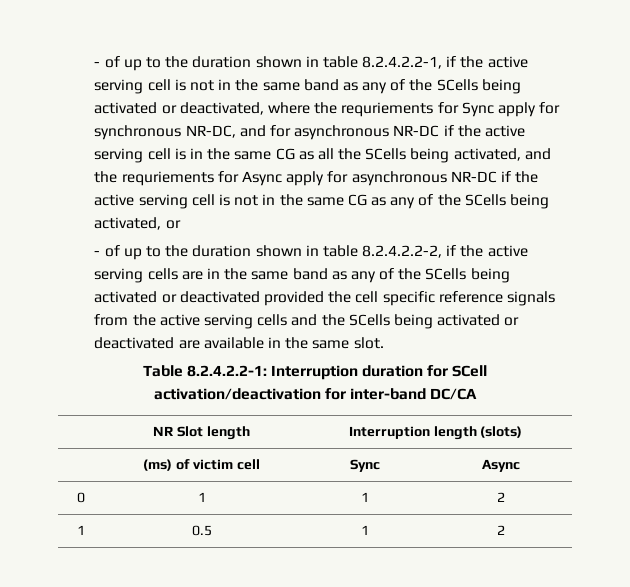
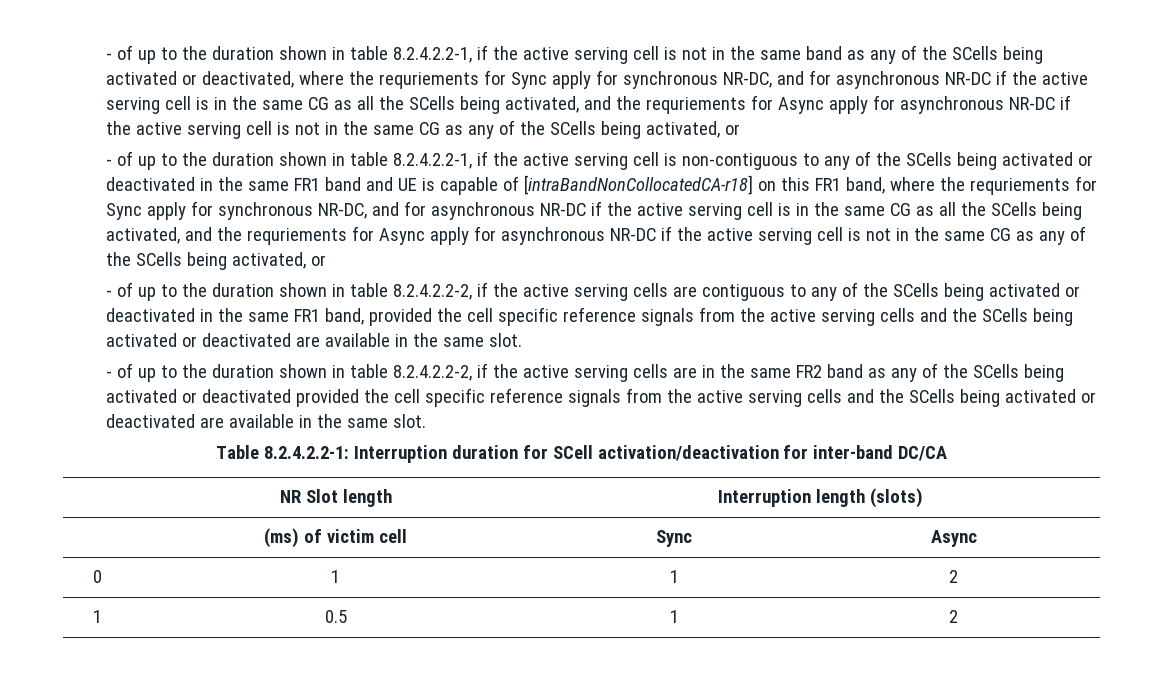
(181, 224) none -> [105,151,1093,170] [105,175,1097,195] [105,201,1082,220] [105,226,1086,245] [105,252,326,270] [105,282,1080,301] [105,307,1073,326] [105,333,522,347] // - of up to the duration shown in table 8.2.4.2.2-1, if the active serving cell is non-contiguous to any of the SCells being activated or deactivated in the same FR1 band and UE is capable of [intraBandNonCollocatedCA-r18] on this FR1 band, where the requriements for Sync apply for synchronous NR-DC, and for asynchronous NR-DC if the active serving cell is in the same CG as all the SCells being activated, and the requriements for Async apply for asynchronous NR-DC if the active serving cell is not in the same CG as any of the SCells being activated, or // - of up to the duration shown in table 8.2.4.2.2-2, if the active serving cells are contiguous to any of the SCells being activated or deactivated in the same FR1 band, provided the cell specific reference signals from the active serving cells and the SCells being activated or deactivated are available in the same slot.
(289, 275) none -> [795,365,822,378] FR2

